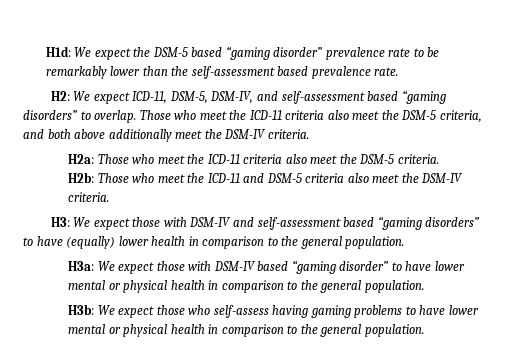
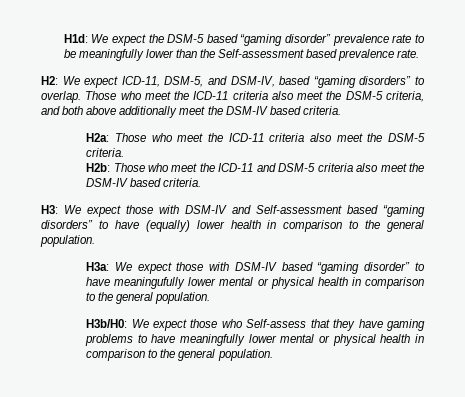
[45,66,107,79] remarkably -> [78,49,144,61] meaningfully
[191,66,275,79] self-assessment -> [218,49,305,58] Self-assessment
[210,91,365,104] DSM-IV, and self-assessment -> [207,76,275,87] and DSM-IV,
(267, 134) none -> [269,106,301,115] based
(464, 178) none -> [130,178,162,187] based
[257,217,341,230] self-assessment -> [256,205,342,214] Self-assessment
(432, 266) none -> [114,277,186,289] meaningufully
[68,304,95,315] H3b: -> [86,319,128,328] H3b/H0:
[213,305,309,318] self-assess having -> [246,319,383,331] Self-assess that they have
(446, 310) none -> [180,334,246,346] meaningfully

